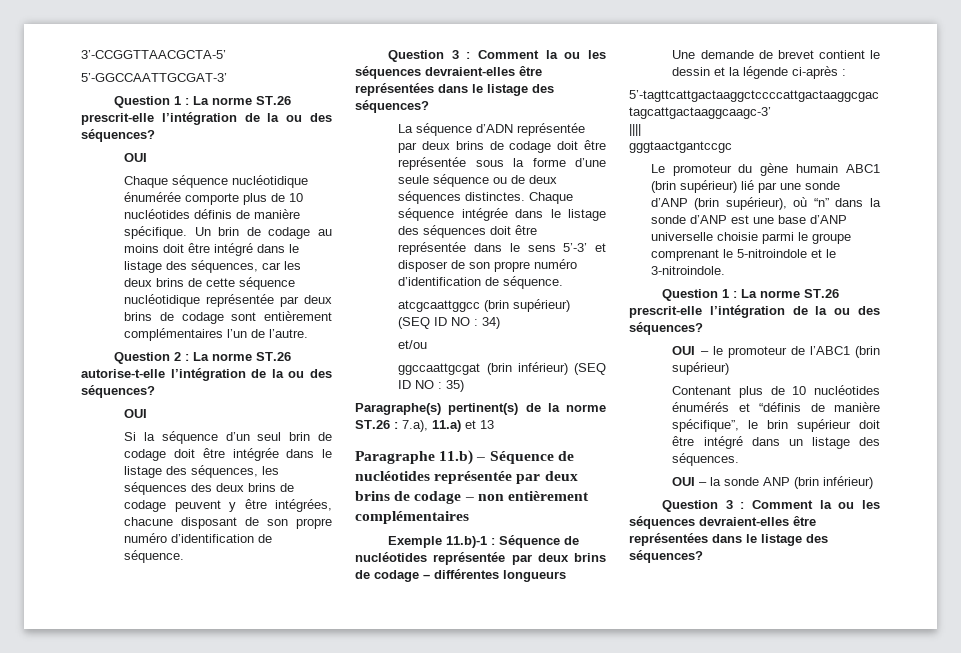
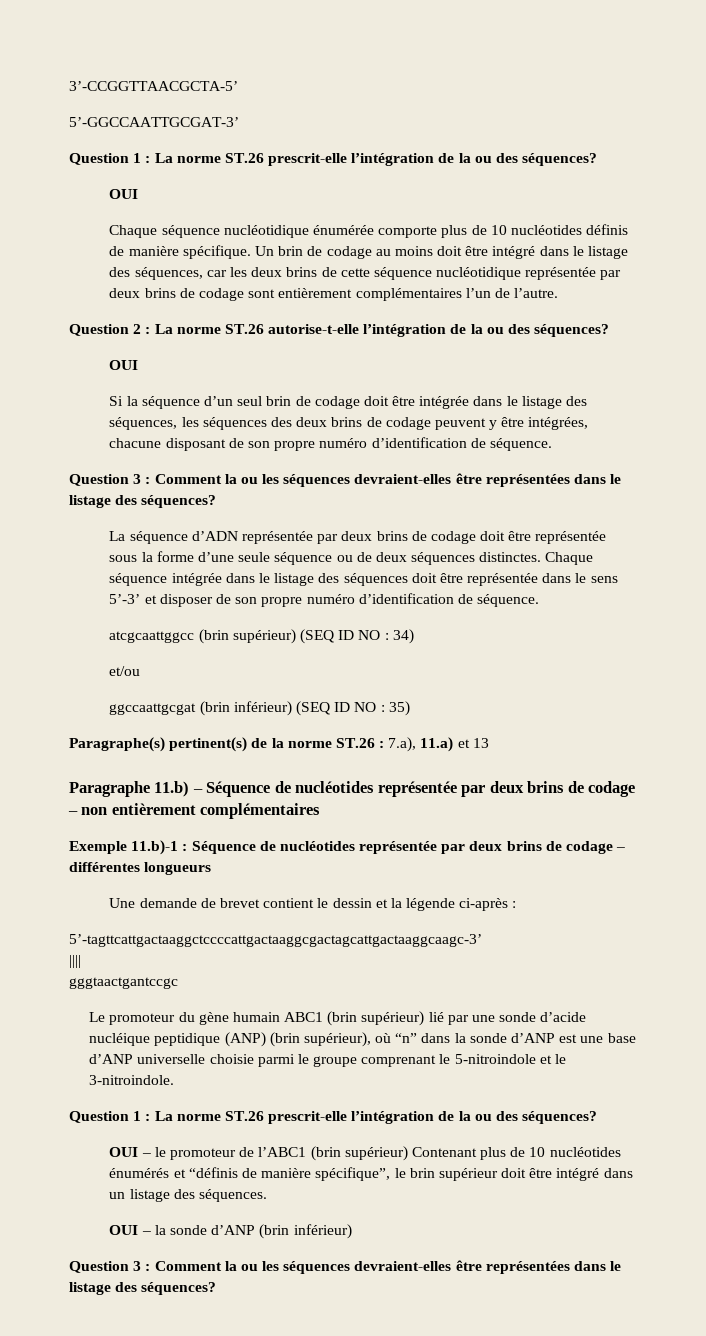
[650,198,688,207] d’ANP -> [540,1012,587,1022] [89,1032,266,1047] d’acide nucléique peptidique (ANP)
(730, 368) // -> (408, 1153) none
[763,477,791,486] ANP -> [211,1225,256,1235] d’ANP

